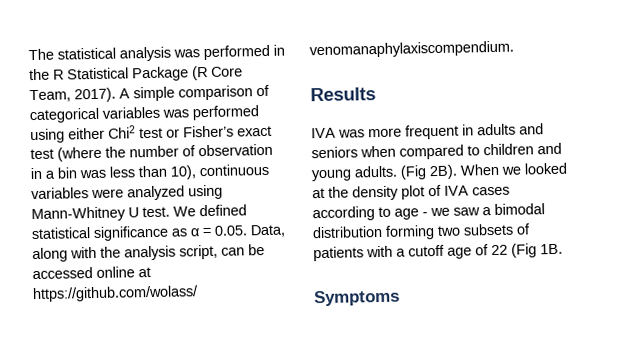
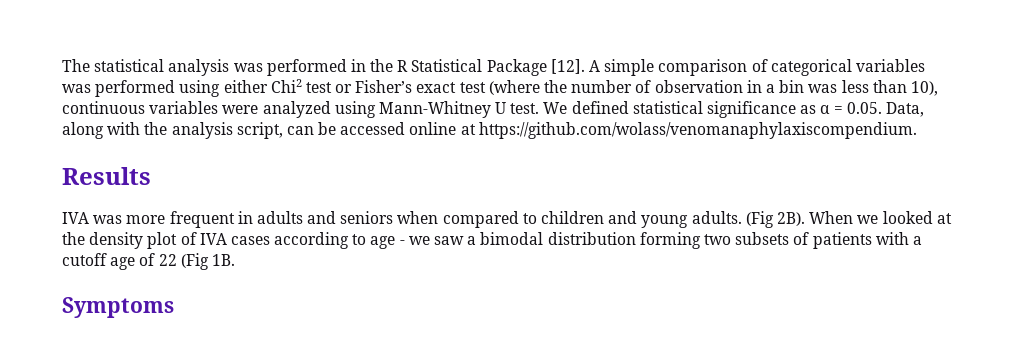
[192,65,243,81] [29,87,116,103] (R Core Team, 2017). -> [550,59,585,74] [12].

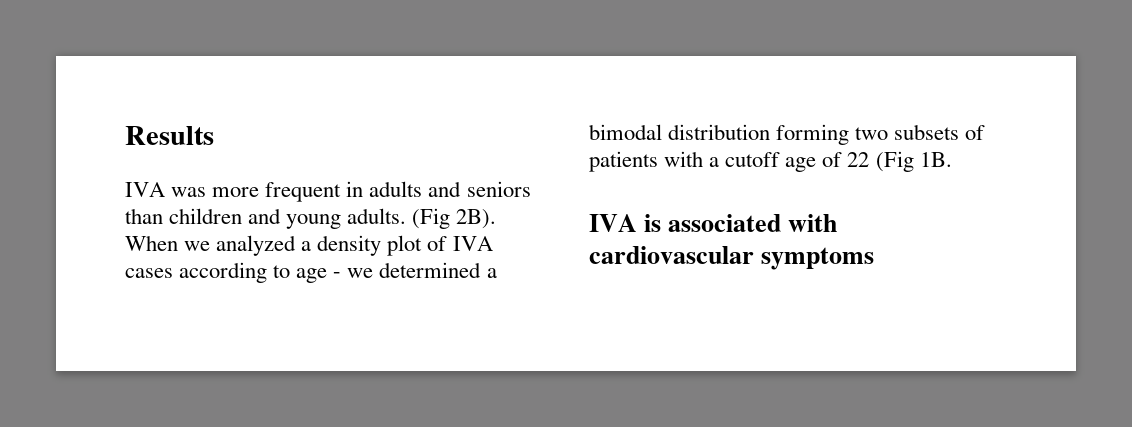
[62,59,925,76] [62,79,938,97] [62,101,924,118] [62,122,917,139] The statistical analysis was performed in the R Statistical Package [12]. A simple comparison of categorical variables was performed using either Chi2 test or Fisher’s exact test (where the number of observation in a bin was less than 10), continuous variables were analyzed using Mann-Whitney U test. We defined statistical significance as α = 0.05. Data, along with the analysis script, can be accessed online at https://github.com/wolass/venomanaphylaxiscompendium. // -> (125, 135) none
[397,211,537,228] when compared to -> [125,208,163,224] than
[882,211,952,224] [62,232,85,245] looked at the -> [216,235,312,256] analyzed a
[434,236,465,245] saw -> [379,262,482,278] determined
[62,297,174,318] Symptoms -> [589,214,838,232] [589,246,875,270] IVA is associated with cardiovascular symptoms

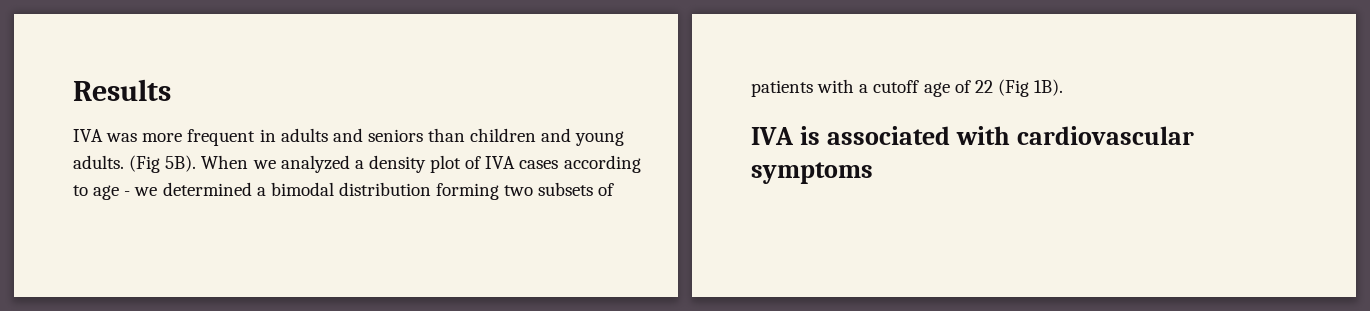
[456,209,497,229] 2B). -> [165,155,197,172] 5B).
[919,152,952,167] 1B. -> [1034,79,1064,96] 1B).

